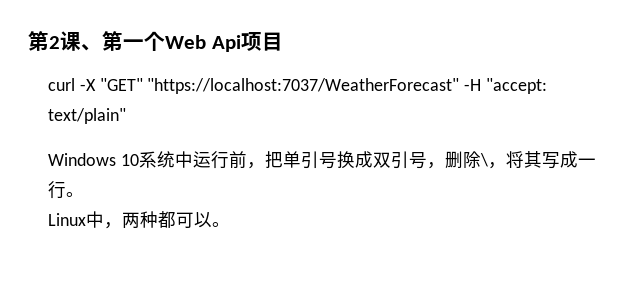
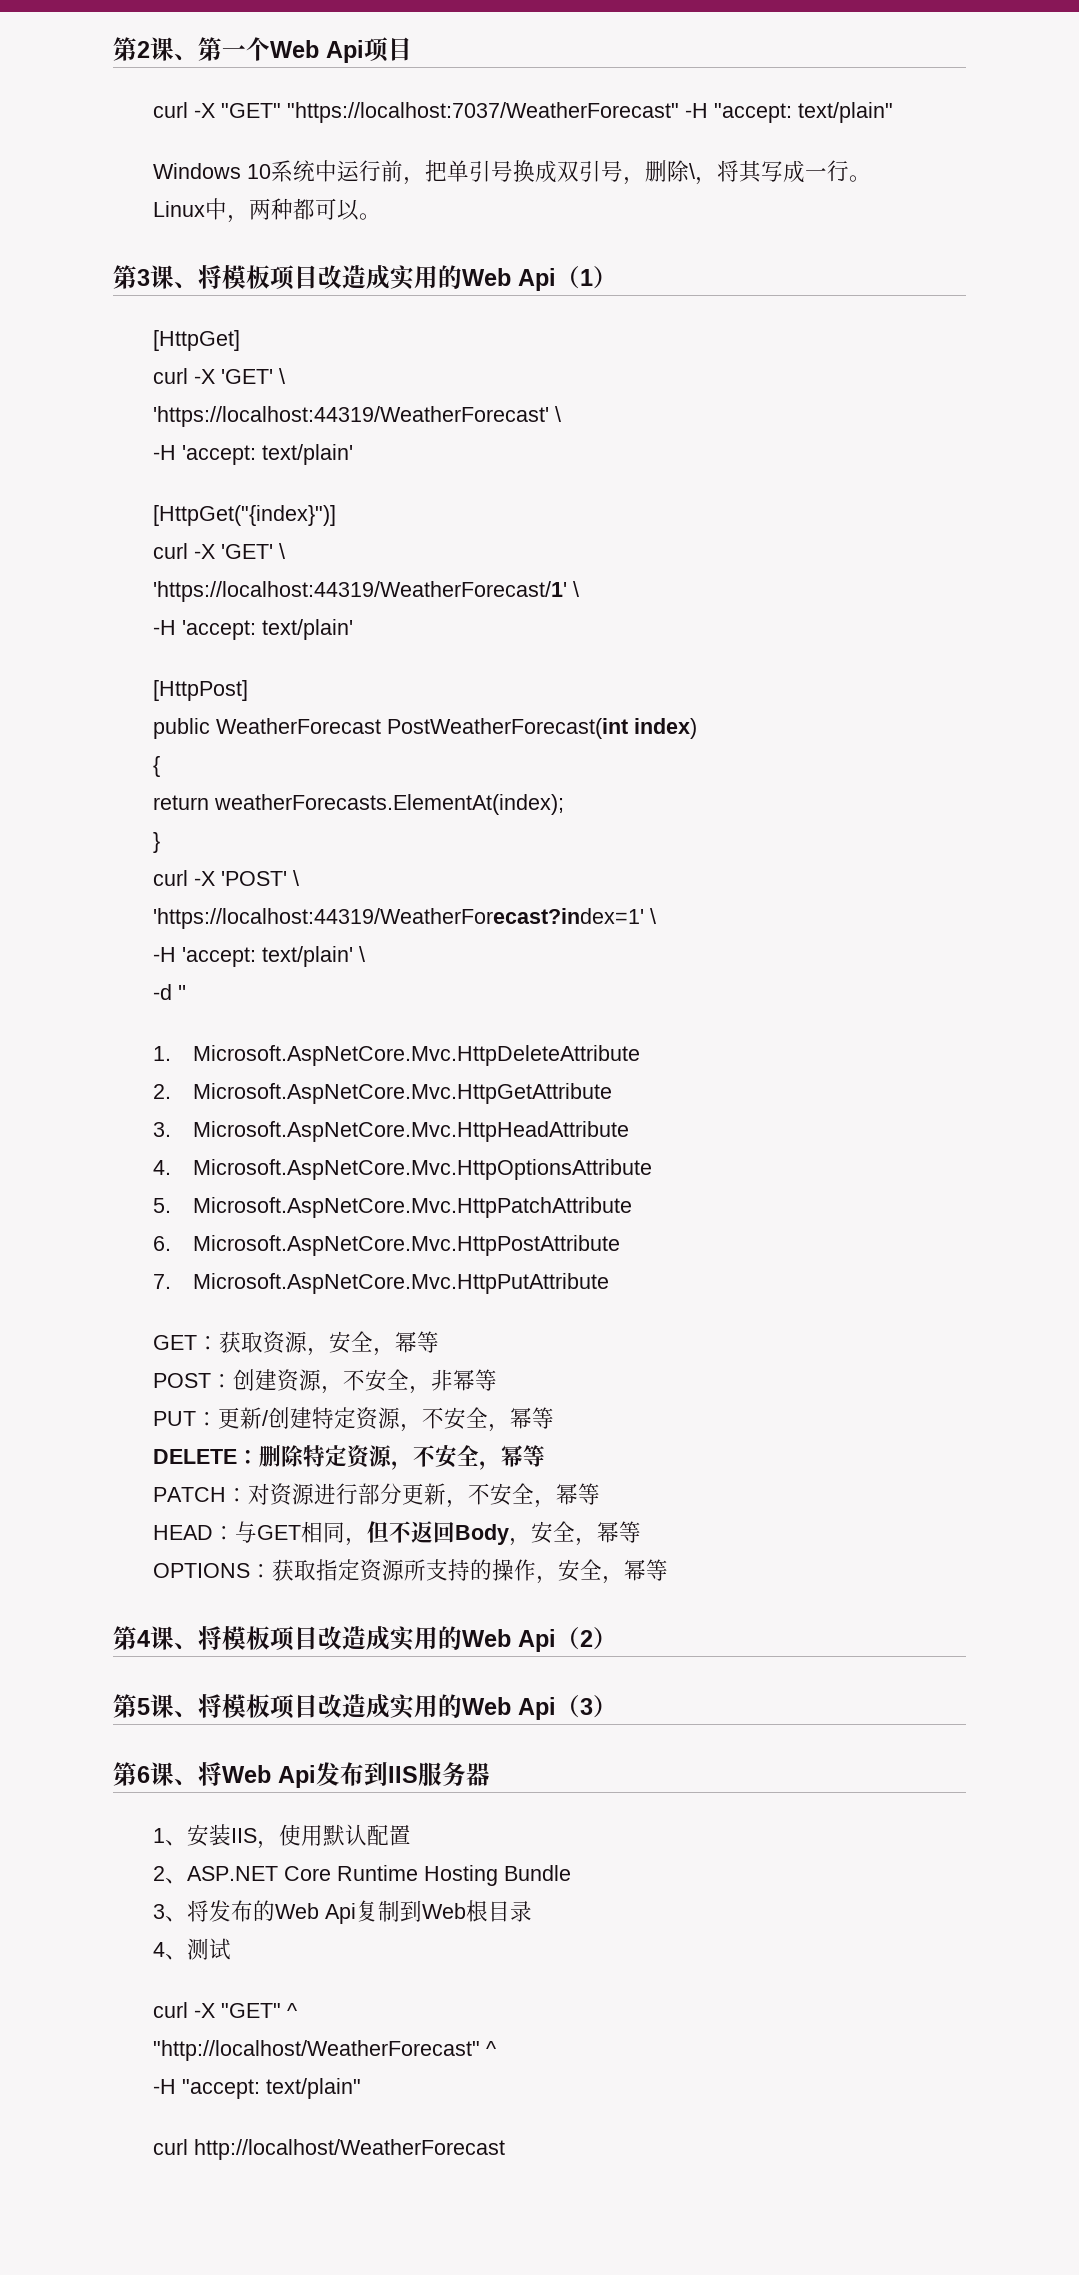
(231, 224) none -> [113,265,617,291] [152,330,240,351] [152,368,285,384] [152,406,561,427] [152,444,353,465] [152,505,336,526] [152,543,285,559] [152,581,579,602] [152,619,353,640] [152,680,248,701] [152,718,697,739] [152,756,160,777] [152,794,564,815] [152,832,160,853] [152,870,299,886] [152,908,656,929] [152,946,365,967] [152,984,186,1000] [152,1045,640,1066] [152,1083,612,1104] [152,1121,629,1142] [152,1159,652,1180] [152,1197,632,1218] [152,1235,620,1256] [152,1273,609,1294] [152,1331,439,1356] [152,1369,497,1394] [152,1407,554,1432] [152,1445,545,1470] [152,1483,600,1508] [152,1521,641,1546] [152,1559,668,1584] [113,1626,617,1652] [113,1694,617,1720] [113,1762,490,1788] [152,1824,411,1849] [152,1865,571,1886] [152,1900,532,1924] [152,1938,231,1960] [152,2002,297,2018] [152,2040,496,2061] [152,2078,361,2099] [152,2139,505,2160] // 第3课、将模板项目改造成实用的Web Api（1） // [HttpGet] // curl -X 'GET' \ // 'https://localhost:44319/WeatherForecast' \ // -H 'accept: text/plain' // [HttpGet("{index}")] // curl -X 'GET' \ // 'https://localhost:44319/WeatherForecast/1' \ // -H 'accept: text/plain' // [HttpPost] // public WeatherForecast PostWeatherForecast(int index) // { // return weatherForecasts.ElementAt(index); // } // curl -X 'POST' \ // 'https://localhost:44319/WeatherForecast?index=1' \ // -H 'accept: text/plain' \ // -d '' // 1. Microsoft.AspNetCore.Mvc.HttpDeleteAttribute // 2. Microsoft.AspNetCore.Mvc.HttpGetAttribute // 3. Microsoft.AspNetCore.Mvc.HttpHeadAttribute // 4. Microsoft.AspNetCore.Mvc.HttpOptionsAttribute // 5. Microsoft.AspNetCore.Mvc.HttpPatchAttribute // 6. Microsoft.AspNetCore.Mvc.HttpPostAttribute // 7. Microsoft.AspNetCore.Mvc.HttpPutAttribute // GET：获取资源，安全，幂等 // POST：创建资源，不安全，非幂等 // PUT：更新/创建特定资源，不安全，幂等 // DELETE：删除特定资源，不安全，幂等 // PATCH：对资源进行部分更新，不安全，幂等 // HEAD：与GET相同，但不返回Body，安全，幂等 // OPTIONS：获取指定资源所支持的操作，安全，幂等 // 第4课、将模板项目改造成实用的Web Api（2） // 第5课、将模板项目改造成实用的Web Api（3） // 第6课、将Web Api发布到IIS服务器 // 1、安装IIS，使用默认配置 // 2、ASP.NET Core Runtime Hosting Bundle // 3、将发布的Web Api复制到Web根目录 // 4、测试 // curl -X "GET" ^ // "http://localhost/WeatherForecast" ^ // -H "accept: text/plain" // curl http://localhost/WeatherForecast

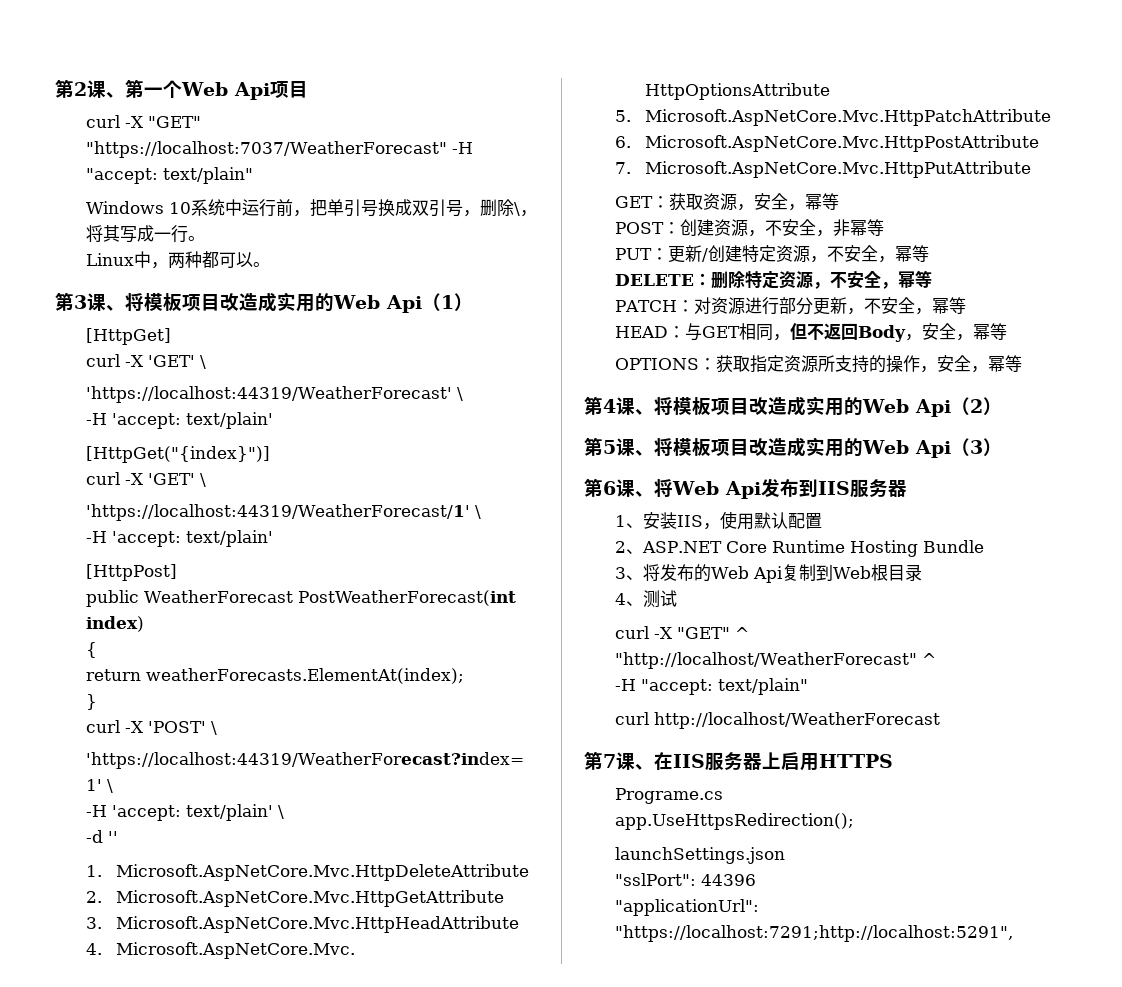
(505, 2149) none -> [584,751,893,771] [614,788,723,804] [614,813,854,830] [614,847,785,864] [614,873,756,886] [614,899,759,916] [614,925,1013,942] // 第7课、在IIS服务器上启用HTTPS // Programe.cs // app.UseHttpsRedirection(); // launchSettings.json // "sslPort": 44396 // "applicationUrl": "https://localhost:7291;http://localhost:5291",

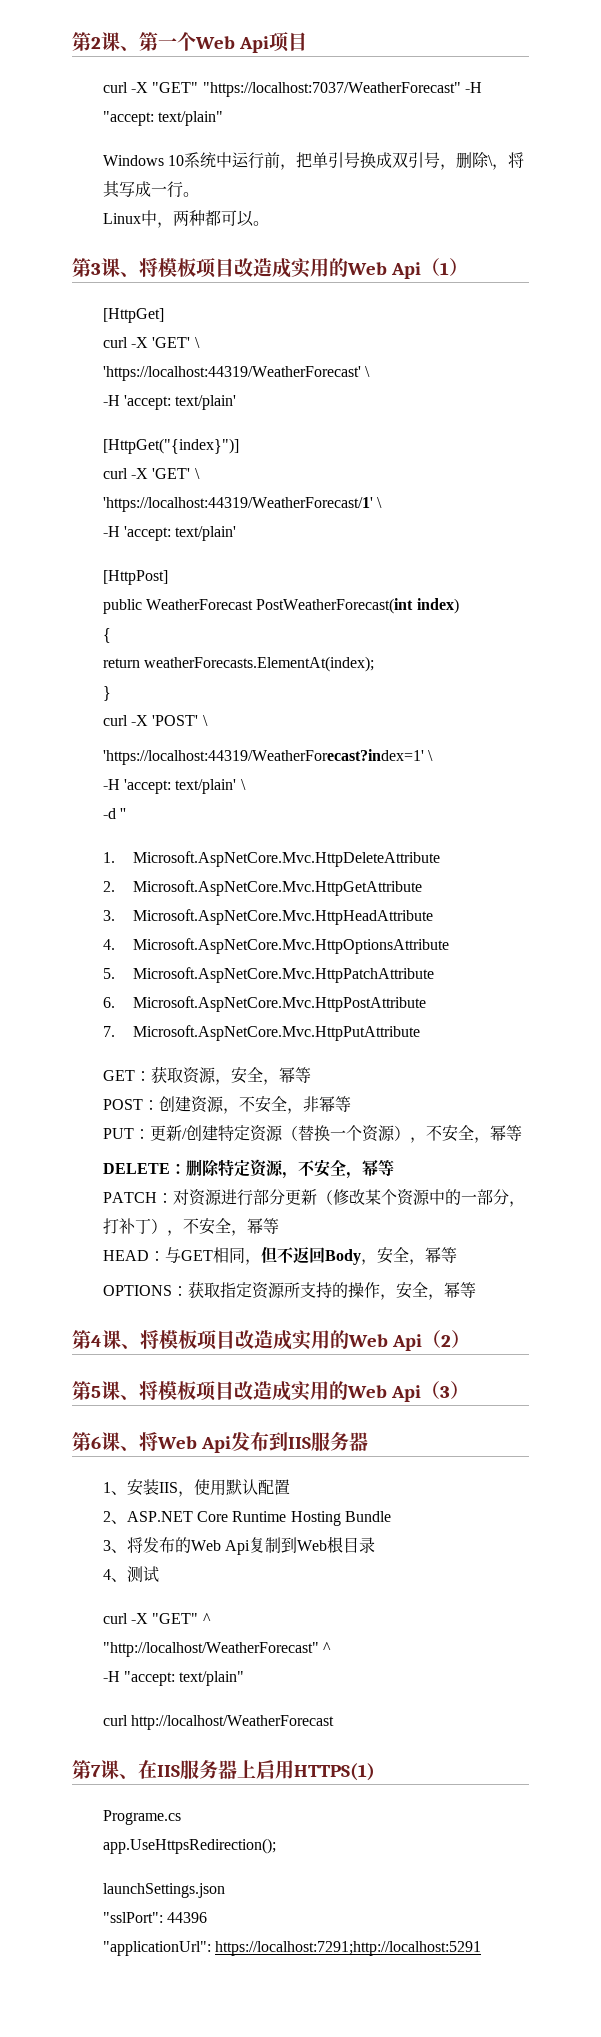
(810, 254) none -> [281,1125,410,1142] （替换一个资源）
(847, 305) none -> [316,1189,525,1207] [102,1218,167,1234] （修改某个资源中的一部分，打补丁）
[819,754,893,768] HTTPS -> [294,1763,375,1781] HTTPS(1)
[614,925,1013,942] "https://localhost:7291;http://localhost:5291", -> [215,1941,482,1956] https://localhost:7291;http://localhost:5291

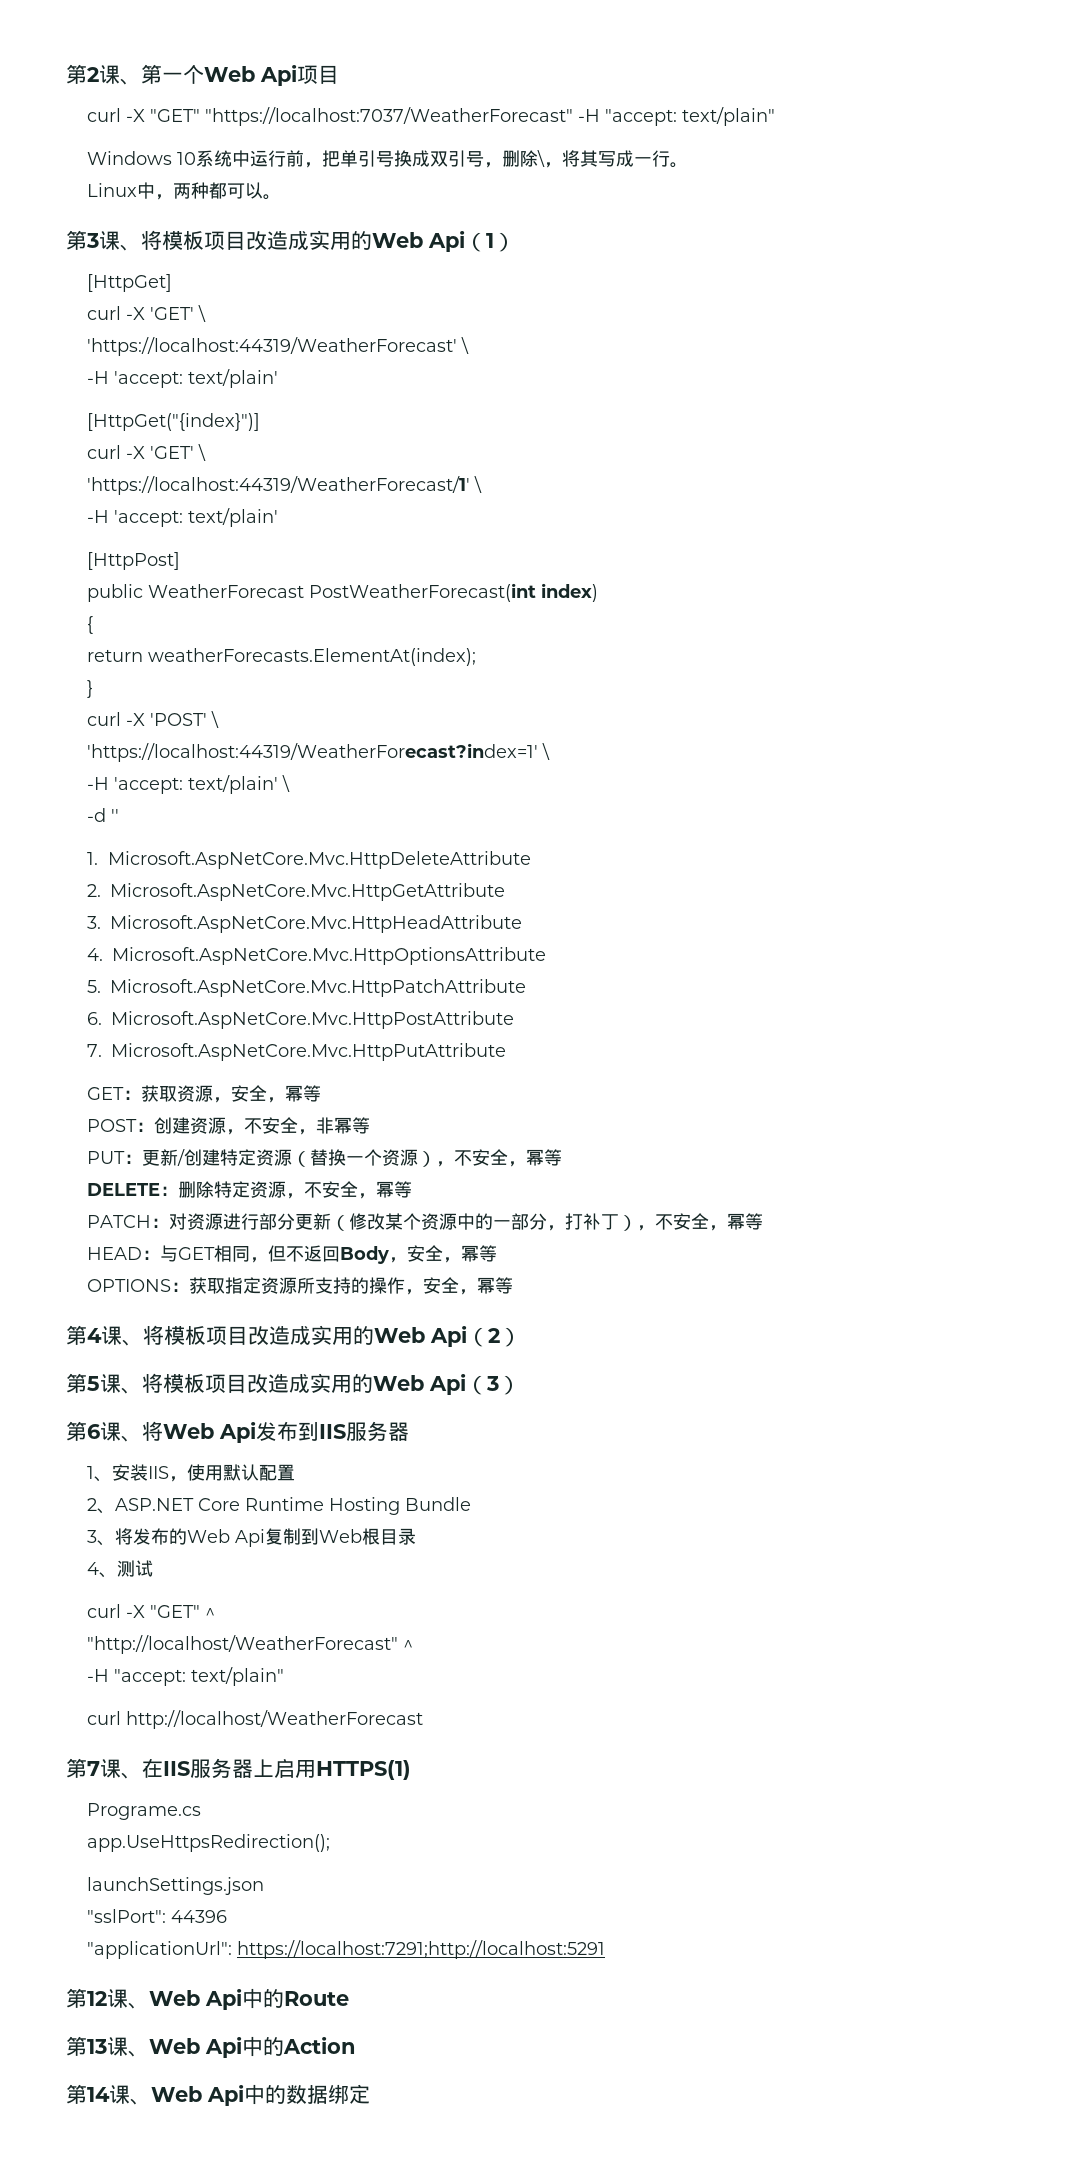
(482, 1948) none -> [66,1988,349,2010] [66,2036,356,2058] [66,2084,370,2106] // 第12课、Web Api中的Route // 第13课、Web Api中的Action // 第14课、Web Api中的数据绑定

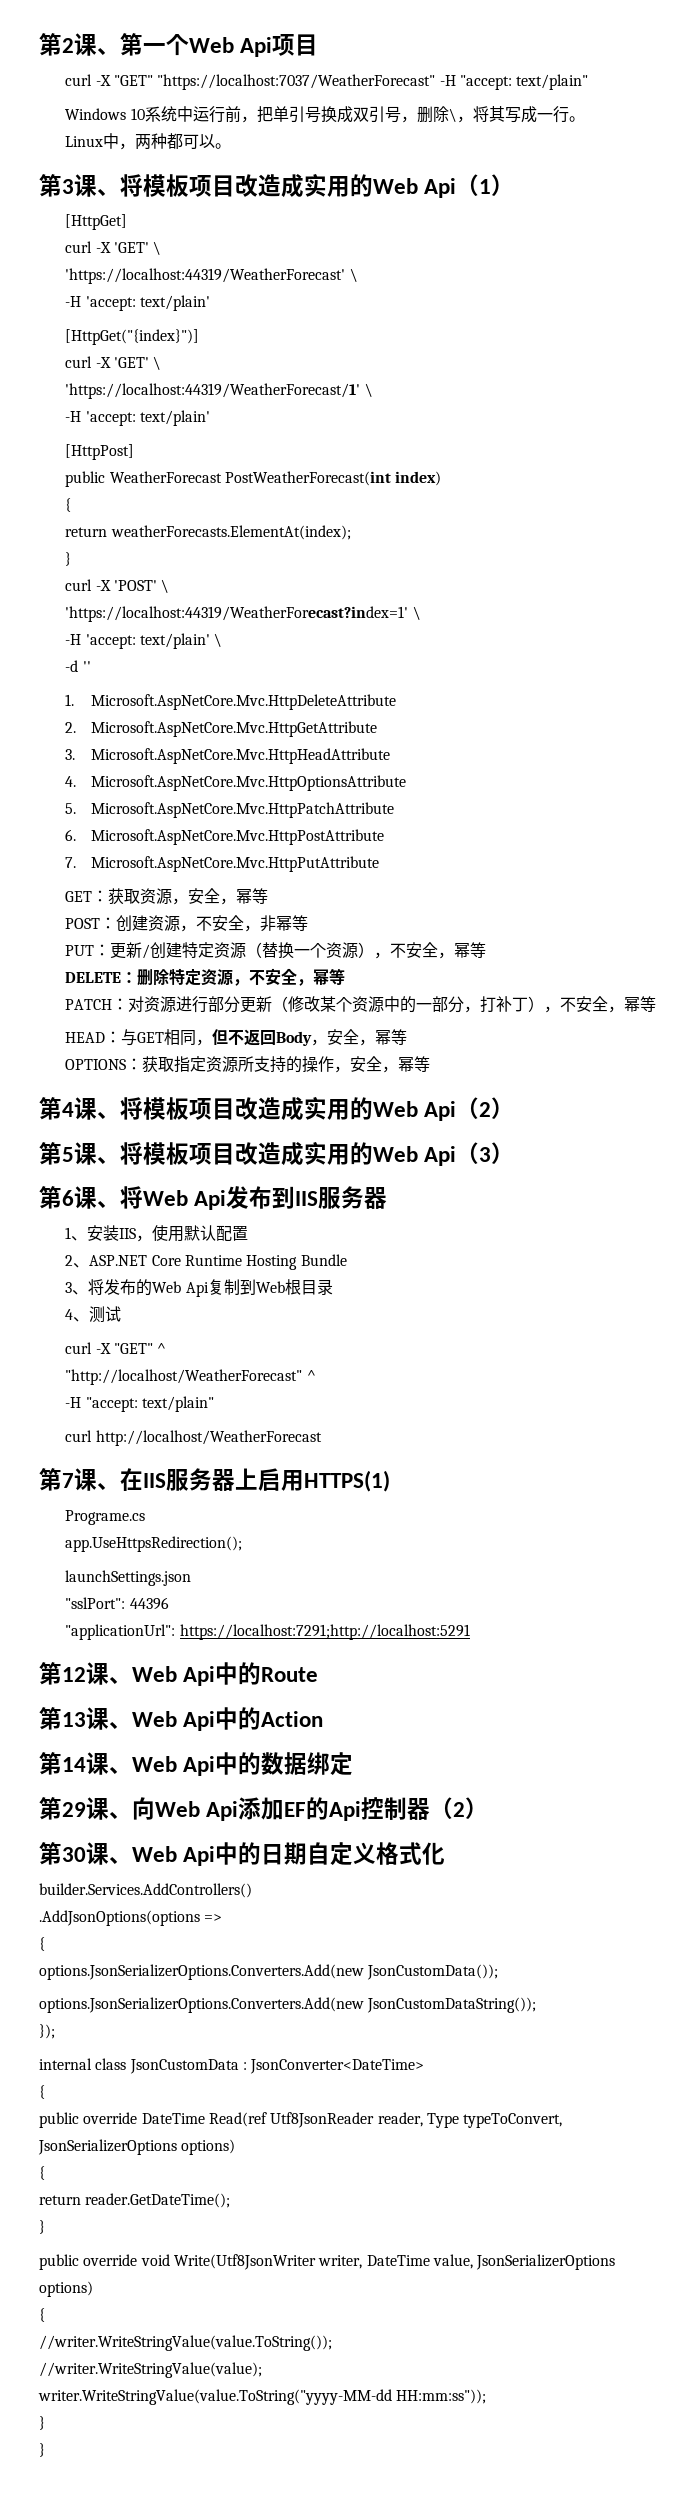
(370, 2094) none -> [39,1797,489,1821] [39,1842,446,1866] [39,1883,252,1898] [39,1910,223,1926] [39,1937,45,1951] [39,1964,499,1980] [39,1997,537,2013] [39,2024,55,2039] [39,2058,425,2074] [39,2085,45,2099] [39,2112,563,2128] [38,2139,236,2155] [39,2166,45,2180] [39,2193,231,2208] [39,2220,45,2234] [39,2254,616,2270] [39,2281,93,2297] [39,2308,45,2322] [39,2335,332,2351] [39,2362,262,2378] [38,2389,487,2405] [39,2416,45,2430] [39,2443,45,2457] // 第29课、向Web Api添加EF的Api控制器（2） // 第30课、Web Api中的日期自定义格式化 // builder.Services.AddControllers() // .AddJsonOptions(options => // { // options.JsonSerializerOptions.Converters.Add(new JsonCustomData()); // options.JsonSerializerOptions.Converters.Add(new JsonCustomDataString()); // }); // internal class JsonCustomData : JsonConverter<DateTime> // { // public override DateTime Read(ref Utf8JsonReader reader, Type typeToConvert, JsonSerializerOptions options) // { // return reader.GetDateTime(); // } // public override void Write(Utf8JsonWriter writer, DateTime value, JsonSerializerOptions options) // { // //writer.WriteStringValue(value.ToString()); // //writer.WriteStringValue(value); // writer.WriteStringValue(value.ToString("yyyy-MM-dd HH:mm:ss")); // } // }

